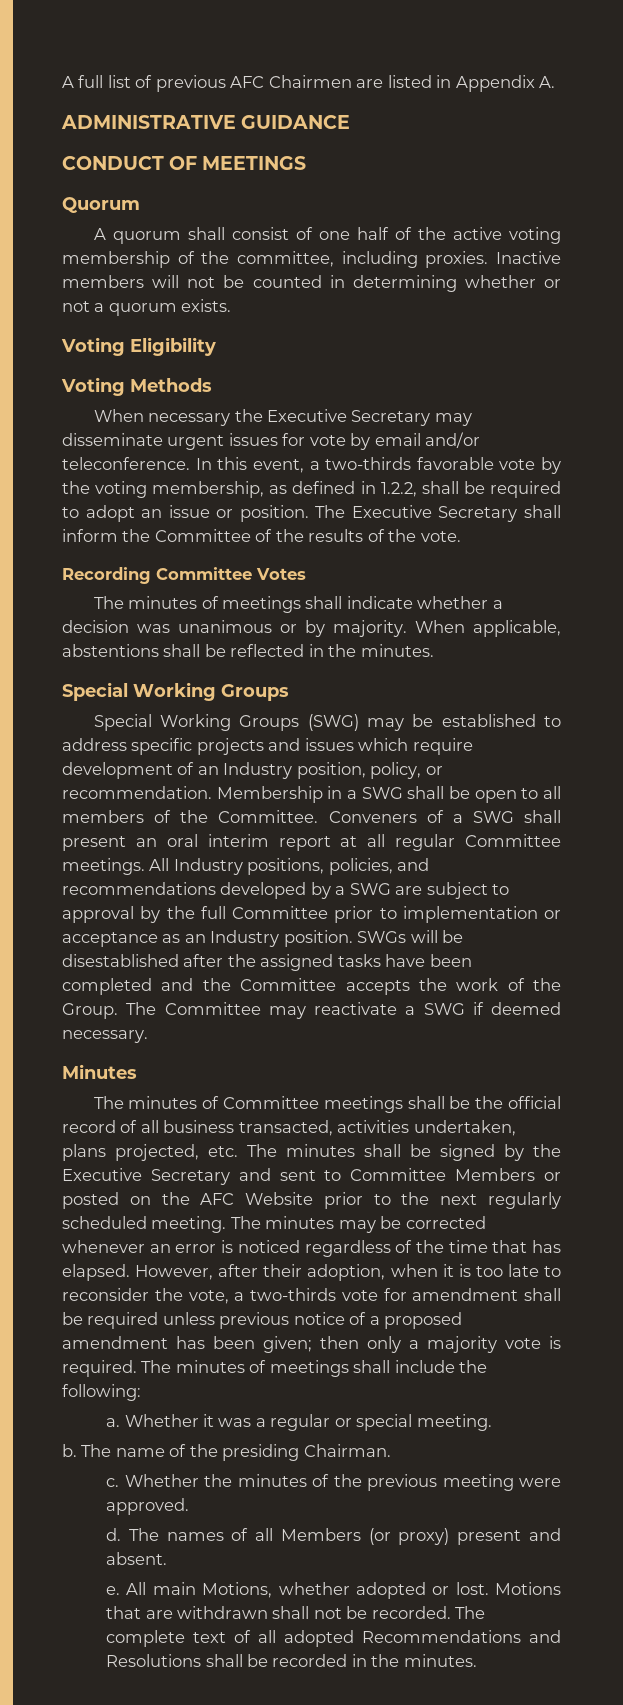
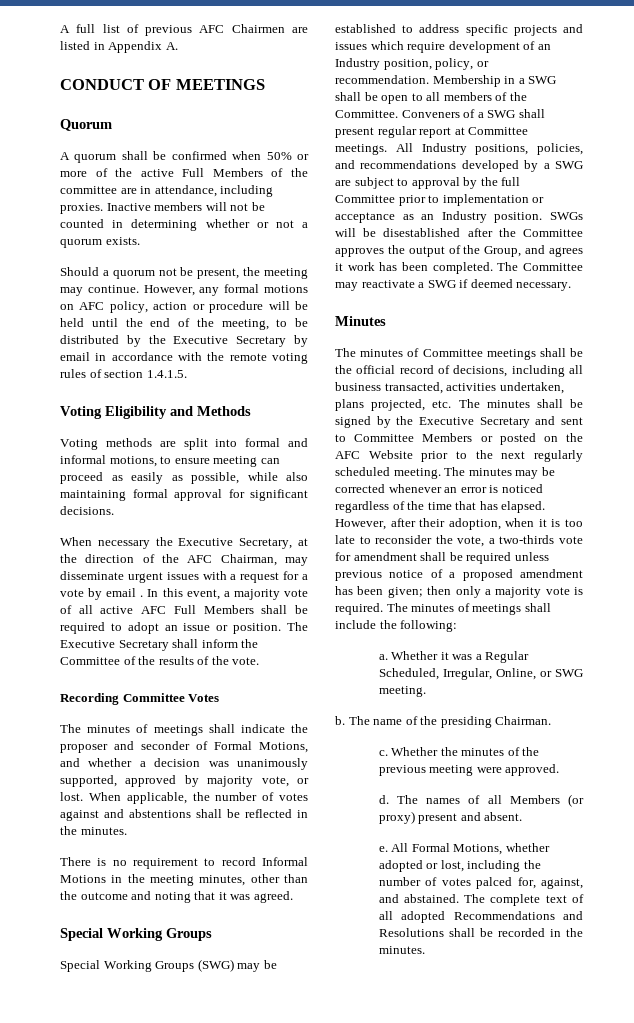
[61,115,351,129] // ADMINISTRATIVE GUIDANCE -> (178, 46) none
[231,227,561,244] [62,251,334,268] consist of one half of the active voting membership of the committee, -> [153,151,309,160] [60,168,308,177] [60,185,217,197] be confirmed when 50% or more of the active Full Members of the committee are in attendance,
(232, 305) none -> [60,267,308,279] [60,284,309,296] [60,301,308,313] [60,318,308,330] [60,335,308,347] [60,352,308,364] [60,369,187,378] // Should a quorum not be present, the meeting may continue. However, any formal motions on AFC policy, action or procedure will be held until the end of the meeting, to be distributed by the Executive Secretary by email in accordance with the remote voting rules of section 1.4.1.5.
[61,377,212,396] [93,409,472,426] [62,433,306,450] // Voting Methods // When necessary the Executive Secretary may disseminate urgent issues for -> [170,406,251,416] [60,438,308,450] [60,455,280,467] [60,472,308,484] [60,489,308,501] [60,506,114,515] [60,537,309,549] [60,554,308,566] [60,571,308,583] and Methods // Voting methods are split into formal and informal motions, to ensure meeting can proceed as easily as possible, while also maintaining formal approval for significant decisions. // When necessary the Executive Secretary, at the direction of the AFC Chairman, may disseminate urgent issues with a request for a
[425,432,481,448] [62,457,190,470] and/or teleconference. -> [140,595,144,597] .
[325,457,561,474] [62,481,417,498] two-thirds favorable vote by the voting membership, as defined in 1.2.2, -> [233,589,308,600] [60,605,254,614] majority vote of all active AFC Full Members
[417,596,503,609] [62,620,561,637] whether a decision was unanimous or by majority. When applicable, -> [291,724,308,733] [60,741,308,753] [60,758,308,770] [60,775,309,787] [60,792,308,804] [60,809,124,821] the proposer and seconder of Formal Motions, and whether a decision was unanimously supported, approved by majority vote, or lost. When applicable, the number of votes against and
(434, 650) none -> [60,857,308,869] [60,874,308,886] [60,891,293,903] // There is no requirement to record Informal Motions in the meeting minutes, other than the outcome and noting that it was agreed.
[135,834,456,851] an oral interim report at all regular -> [377,126,465,138] regular report at
[260,954,472,971] [62,978,561,995] [62,1003,118,1019] assigned tasks have been completed and the Committee accepts the work of the Group. -> [523,229,583,237] [335,245,583,257] [335,262,493,274] Committee approves the output of the Group, and agrees it work has been completed.
(138, 1126) none -> [453,365,565,377] decisions, including
[270,1414,413,1431] regular or special -> [485,651,530,663] [378,668,583,680] Regular Scheduled, Irregular, Online, or SWG
[152,1582,196,1595] main -> [411,843,450,852] Formal
[455,1582,562,1595] [106,1606,451,1619] lost. Motions that are withdrawn shall not be recorded. -> [440,860,541,872] [378,877,583,889] [378,894,459,903] lost, including the number of votes palced for, against, and abstained.

